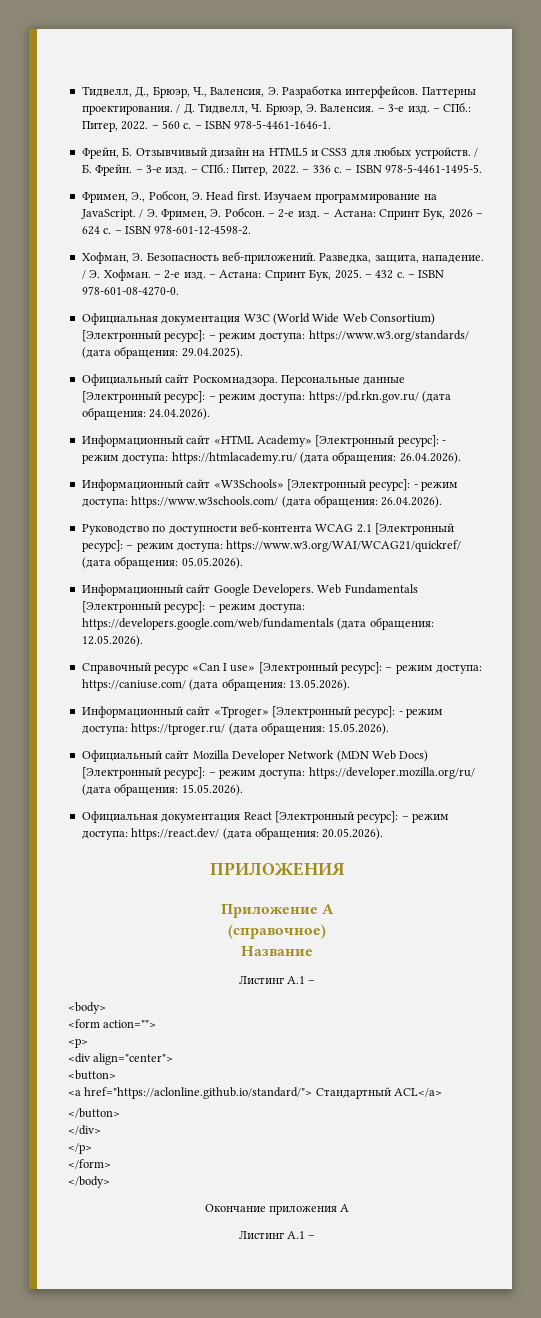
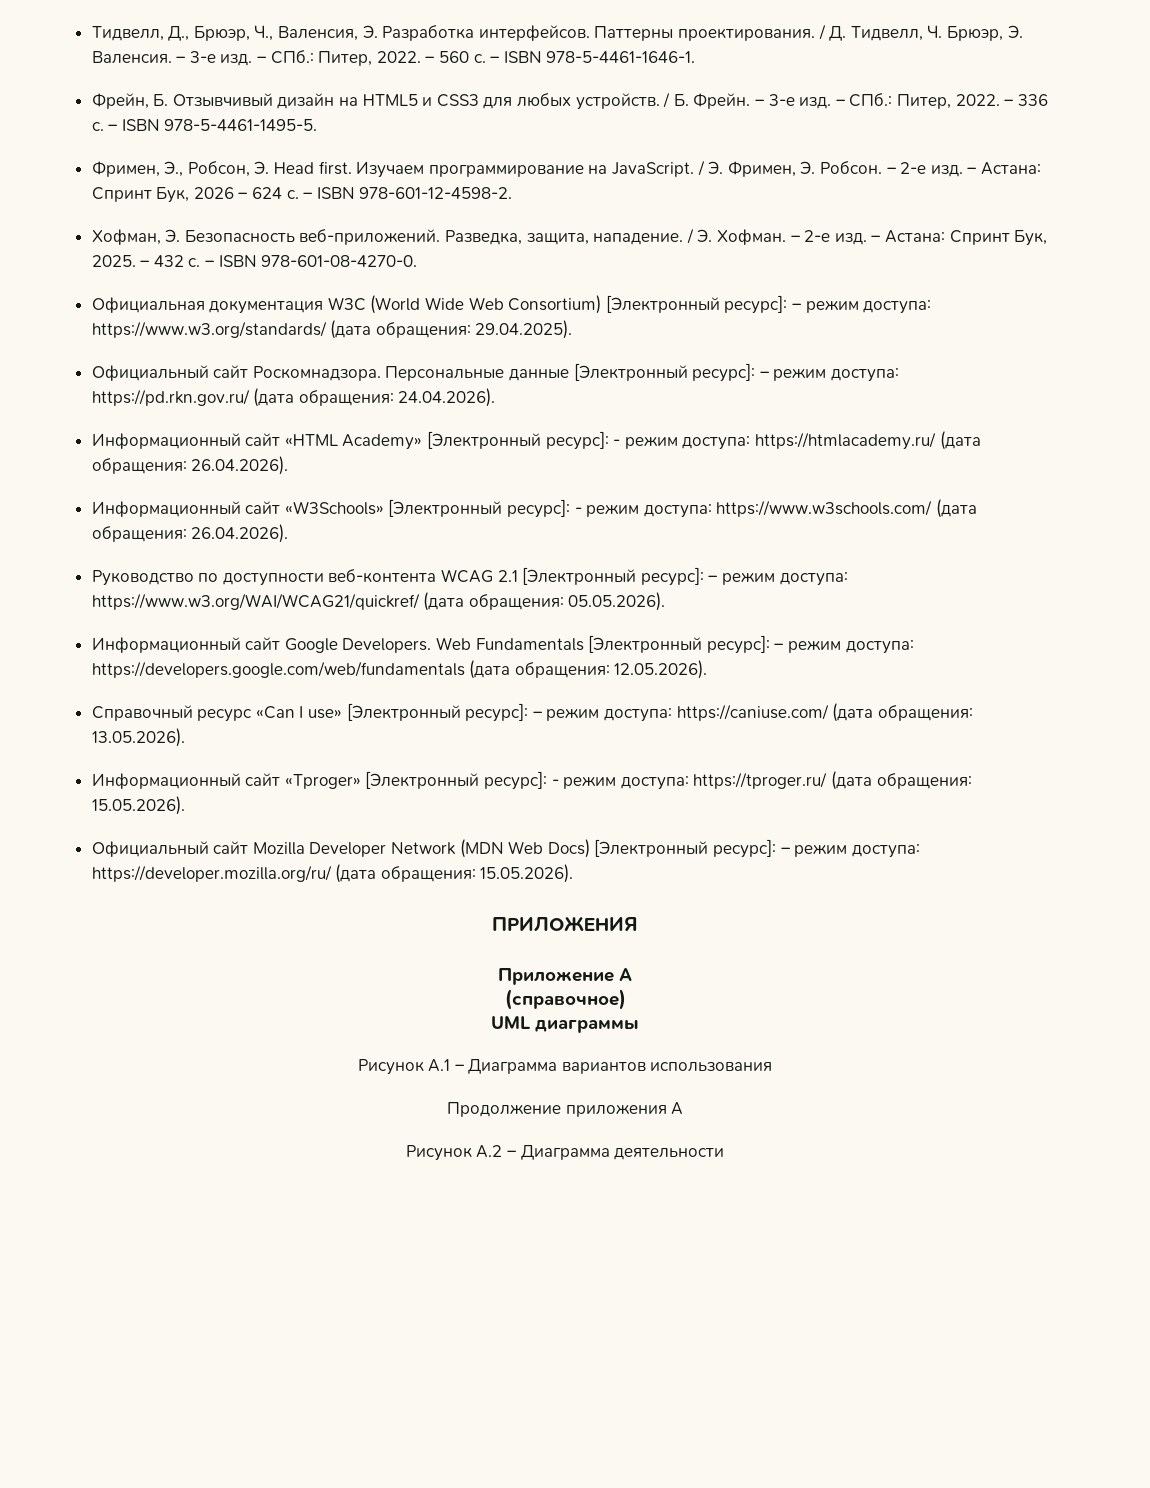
[81,811,449,823] [81,827,384,840] // Официальная документация React [Электронный ресурс]: – режим доступа: https://react.dev/ (дата обращения: 20.05.2026). -> (574, 873) none
[241,946,313,956] [238,975,316,984] [68,1002,106,1014] [68,1019,157,1028] [68,1038,88,1048] [68,1053,174,1065] [68,1070,116,1080] [68,1087,443,1099] [68,1108,120,1118] [68,1125,101,1135] [68,1143,92,1154] [68,1159,111,1169] [68,1176,110,1188] [204,1204,350,1215] [238,1230,316,1239] Название // Листинг А.1 – // <body> // <form action=""> // <p> // <div align="center"> // <button> // <a href="https://aclonline.github.io/standard/"> Стандартный ACL</a> // </button> // </div> // </p> // </form> // </body> // Окончание приложения A // Листинг А.1 – -> [491,1016,639,1033] [357,1059,773,1075] [446,1102,684,1117] [405,1145,725,1161] UML диаграммы // Рисунок А.1 – Диаграмма вариантов использования // Продолжение приложения А // Рисунок А.2 – Диаграмма деятельности

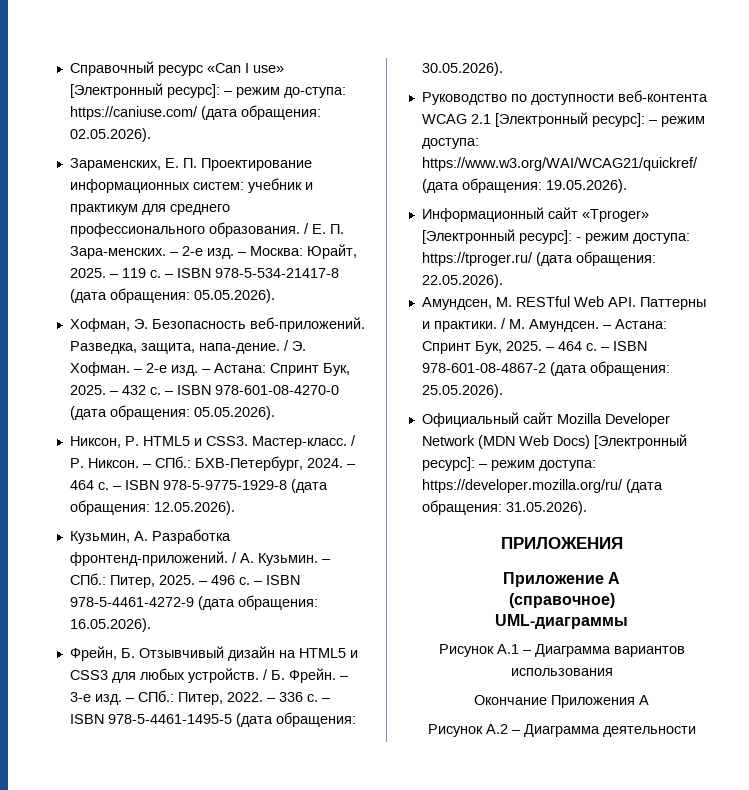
[91,24,1023,41] [91,50,696,66] Тидвелл, Д., Брюэр, Ч., Валенсия, Э. Разработка интерфейсов. Паттерны проектирования. / Д. Тидвелл, Ч. Брюэр, Э. Валенсия. – 3-е изд. – СПб.: Питер, 2022. – 560 с. – ISBN 978-5-4461-1646-1. -> [69,61,284,76] [69,83,346,98] [69,105,321,120] [69,128,151,142] [69,158,312,171] [69,178,313,193] [69,204,230,215] [69,222,344,237] [69,244,357,259] [69,268,339,278] [69,288,275,303] [69,317,365,332] [69,340,306,354] [69,362,350,376] [69,385,339,395] [69,405,275,420] [69,435,356,449] [69,456,356,471] [69,479,328,493] [69,500,235,515] [69,529,231,544] [69,551,331,566] [69,573,300,588] [69,595,318,610] [69,618,151,632] Справочный ресурс «Can I use» [Электронный ресурс]: – режим до-ступа: https://caniuse.com/ (дата обращения: 02.05.2026). // Зараменских, Е. П. Проектирование информационных систем: учебник и практикум для среднего профессионального образования. / Е. П. Зара-менских. – 2-е изд. – Москва: Юрайт, 2025. – 119 с. – ISBN 978-5-534-21417-8 (дата обращения: 05.05.2026). // Хофман, Э. Безопасность веб-приложений. Разведка, защита, напа-дение. / Э. Хофман. – 2-е изд. – Астана: Спринт Бук, 2025. – 432 с. – ISBN 978-601-08-4270-0 (дата обращения: 05.05.2026). // Никсон, Р. HTML5 и CSS3. Мастер-класс. / Р. Никсон. – СПб.: БХВ-Петербург, 2024. – 464 с. – ISBN 978-5-9775-1929-8 (дата обращения: 12.05.2026). // Кузьмин, А. Разработка фронтенд-приложений. / А. Кузьмин. – СПб.: Питер, 2025. – 496 с. – ISBN 978-5-4461-4272-9 (дата обращения: 16.05.2026).
[164,119,318,131] [91,160,1041,178] [91,187,513,203] [91,228,1048,246] [91,255,418,267] [91,295,932,314] [91,320,573,339] [91,363,900,382] [91,388,496,407] [91,431,981,450] [91,456,289,475] [91,499,978,518] [91,524,289,543] 978-5-4461-1495-5. // Фримен, Э., Робсон, Э. Head first. Изучаем программирование на JavaScript. / Э. Фримен, Э. Робсон. – 2-е изд. – Астана: Спринт Бук, 2026 – 624 с. – ISBN 978-601-12-4598-2. // Хофман, Э. Безопасность веб-приложений. Разведка, защита, нападение. / Э. Хофман. – 2-е изд. – Астана: Спринт Бук, 2025. – 432 с. – ISBN 978-601-08-4270-0. // Официальная документация W3C (World Wide Web Consortium) [Электронный ресурс]: – режим доступа: https://www.w3.org/standards/ (дата обращения: 29.04.2025). // Официальный сайт Роскомнадзора. Персональные данные [Электронный ресурс]: – режим доступа: https://pd.rkn.gov.ru/ (дата обращения: 24.04.2026). // Информационный сайт «HTML Academy» [Электронный ресурс]: - режим доступа: https://htmlacademy.ru/ (дата обращения: 26.04.2026). // Информационный сайт «W3Schools» [Электронный ресурс]: - режим доступа: https://www.w3schools.com/ (дата обращения: 26.04.2026). -> [107,712,356,727] [421,62,503,76] 978-5-4461-1495-5 (дата обращения: 30.05.2026).
[568,592,666,611] [91,635,914,654] [91,660,708,679] [91,703,973,722] [91,728,185,747] 05.05.2026). // Информационный сайт Google Developers. Web Fundamentals [Электронный ресурс]: – режим доступа: https://developers.google.com/web/fundamentals (дата обращения: 12.05.2026). // Справочный ресурс «Can I use» [Электронный ресурс]: – режим доступа: https://caniuse.com/ (дата обращения: 13.05.2026). -> [545,179,627,193] 19.05.2026).
[91,796,185,815] 15.05.2026). -> [421,274,503,288] [421,296,706,310] [421,318,667,332] [421,341,647,354] [421,361,670,376] [421,384,503,398] 22.05.2026). // Амундсен, М. RESTful Web API. Паттерны и практики. / М. Амундсен. – Астана: Спринт Бук, 2025. – 464 с. – ISBN 978-601-08-4867-2 (дата обращения: 25.05.2026).
[480,864,574,883] 15.05.2026). -> [505,501,587,515] 31.05.2026).
[491,1016,639,1033] UML диаграммы -> [495,614,628,629] UML-диаграммы
[446,1102,667,1117] Продолжение приложения -> [474,695,635,708] Окончание Приложения

